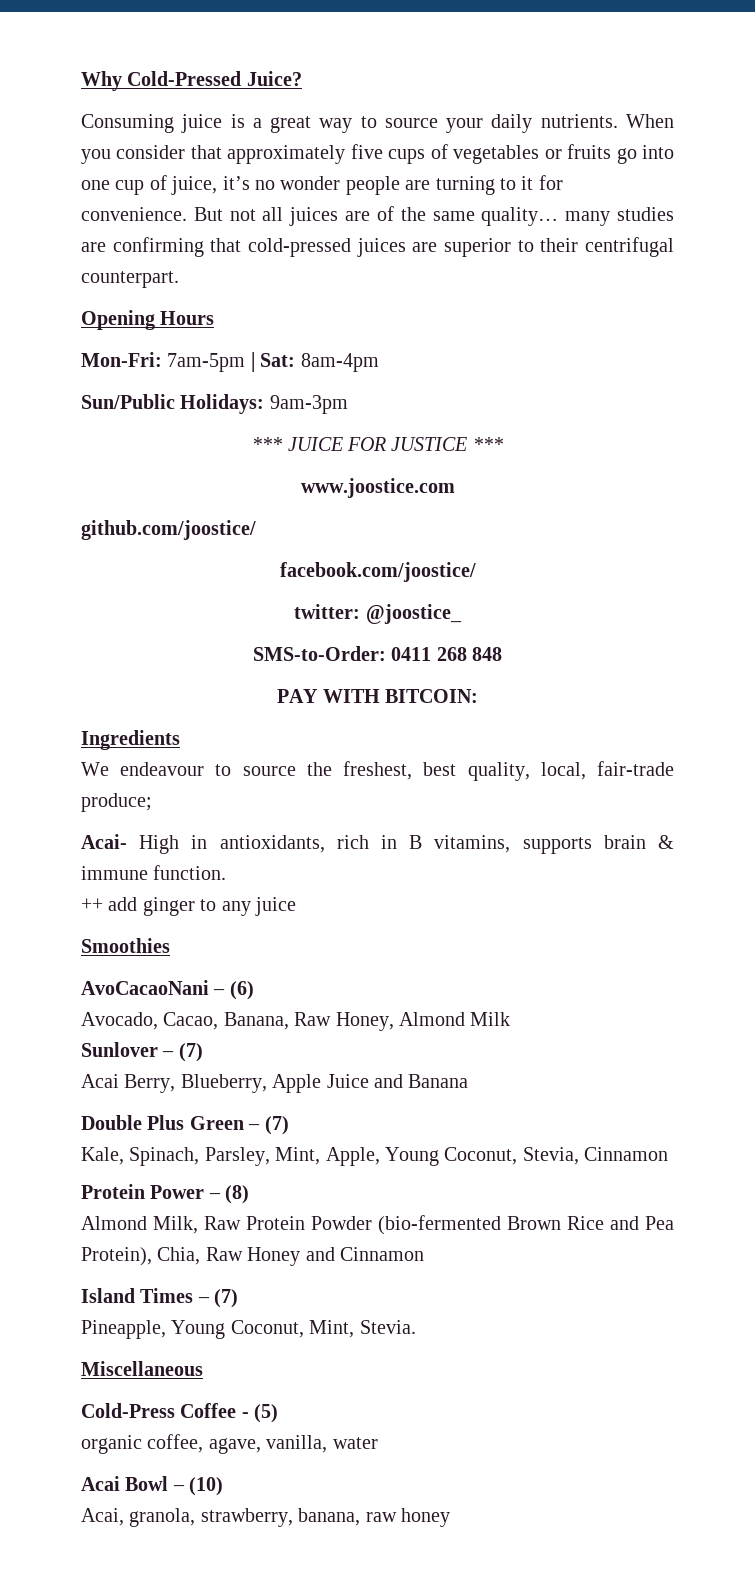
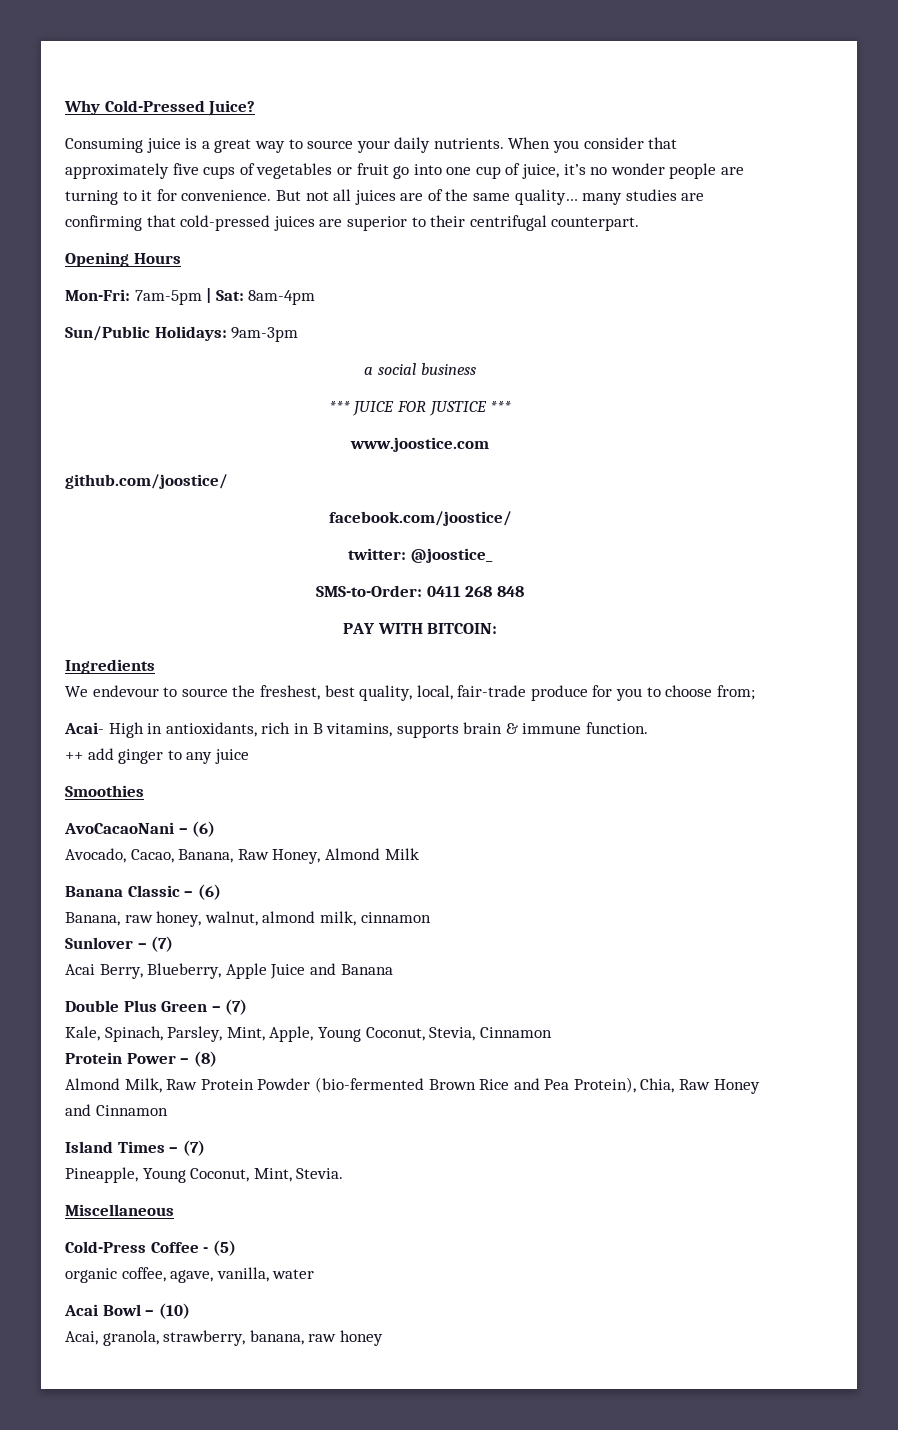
[567,144,612,159] fruits -> [356,163,389,175] fruit
(348, 404) none -> [364,363,476,375] // a social business
[120,762,205,776] endeavour -> [92,685,159,697] endevour
[81,793,152,812] produce; -> [530,685,755,701] produce for you to choose from;
(511, 1019) none -> [65,884,221,900] [65,911,431,927] // Banana Classic – (6) // Banana, raw honey, walnut, almond milk, cinnamon

